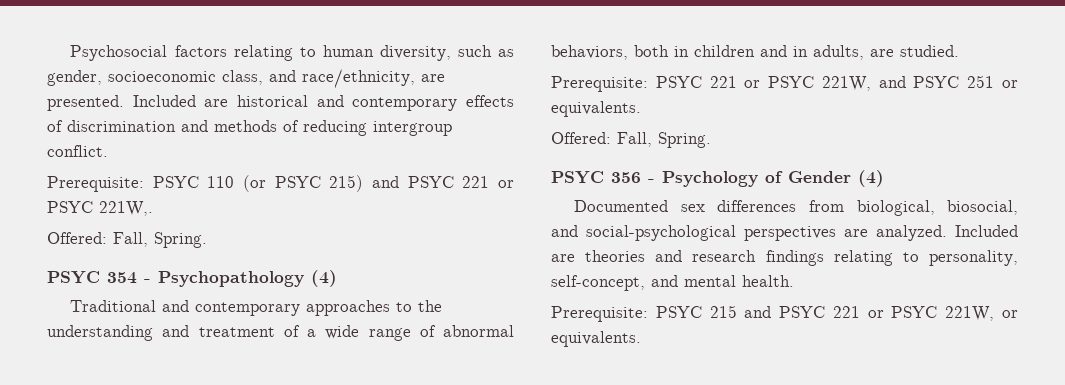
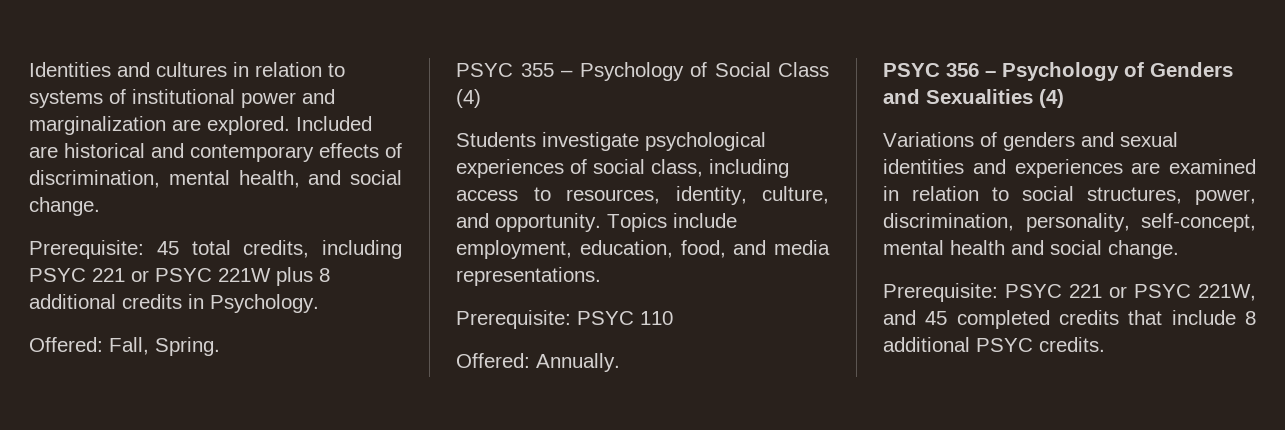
[70,45,514,61] [47,69,445,88] [47,95,124,111] Psychosocial factors relating to human diversity, such as gender, socioeconomic class, and race/ethnicity, are presented. -> [29,62,345,77] [29,89,335,108] [29,116,290,135] Identities and cultures in relation to systems of institutional power and marginalization are explored.
[67,120,452,136] [47,145,108,157] [47,175,514,192] [47,201,153,216] [47,232,207,248] [47,270,337,287] [70,300,443,316] [47,325,514,341] [551,45,959,60] discrimination and methods of reducing intergroup conflict. // Prerequisite: PSYC 110 (or PSYC 215) and PSYC 221 or PSYC 221W,. // Offered: Fall, Spring. // PSYC 354 - Psychopathology (4) // Traditional and contemporary approaches to the understanding and treatment of a wide range of abnormal behaviors, both in children and in adults, are studied. -> [29,170,402,188] [29,197,100,216] [29,240,402,259] [29,267,330,286] [29,294,319,313] [29,337,220,356] [456,62,829,81] [456,89,481,108] [456,132,766,151] [456,159,789,178] [456,186,829,205] [456,213,737,232] [456,240,830,259] [456,267,601,286] [456,310,673,329] [456,353,620,372] [883,62,1233,81] [883,89,1064,108] [883,132,1178,151] [883,159,1256,178] [883,186,1256,205] [883,213,1256,232] [883,240,1179,259] discrimination, mental health, and social change. // Prerequisite: 45 total credits, including PSYC 221 or PSYC 221W plus 8 additional credits in Psychology. // Offered: Fall, Spring. // PSYC 355 – Psychology of Social Class (4) // Students investigate psychological experiences of social class, including access to resources, identity, culture, and opportunity. Topics include employment, education, food, and media representations. // Prerequisite: PSYC 110 // Offered: Annually. // PSYC 356 – Psychology of Genders and Sexualities (4) // Variations of genders and sexual identities and experiences are examined in relation to social structures, power, discrimination, personality, self-concept, mental health and social change.
[913,75,1018,88] [551,101,641,117] [551,132,711,148] [551,170,884,187] [574,200,1018,216] [551,225,1018,241] [551,250,1018,266] [551,275,794,291] [551,305,1018,322] [551,331,641,347] PSYC 251 or equivalents. // Offered: Fall, Spring. // PSYC 356 - Psychology of Gender (4) // Documented sex differences from biological, biosocial, and social-psychological perspectives are analyzed. Included are theories and research findings relating to personality, self-concept, and mental health. // Prerequisite: PSYC 215 and PSYC 221 or PSYC 221W, or equivalents. -> [925,310,1256,329] [883,337,1105,352] 45 completed credits that include 8 additional PSYC credits.

